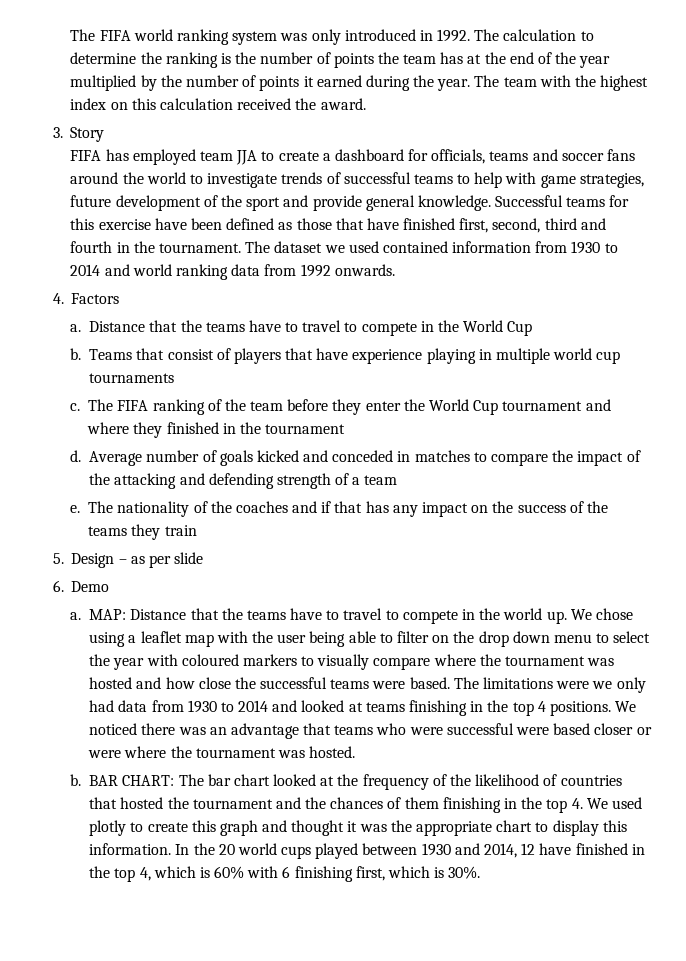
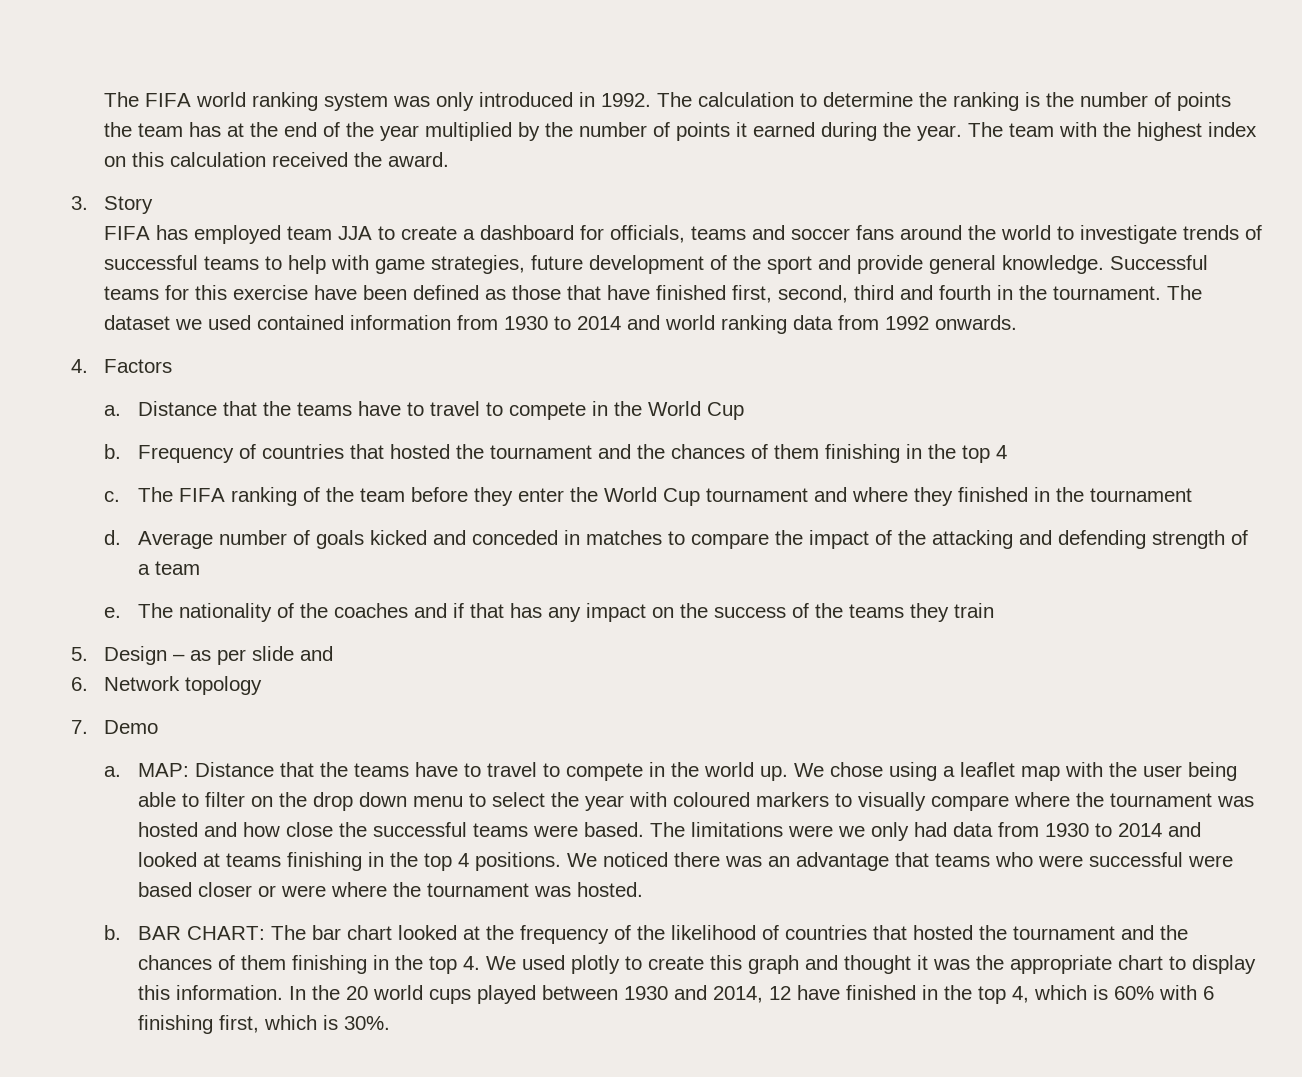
[89,348,621,364] [89,373,175,383] Teams that consist of players that have experience playing in multiple world cup tournaments -> [137,444,1007,463] Frequency of countries that hosted the tournament and the chances of them finishing in the top 4
[52,580,64,592] // 6. -> [300,646,334,661] [71,676,263,695] [71,720,89,734] and // 6. Network topology // 7.

